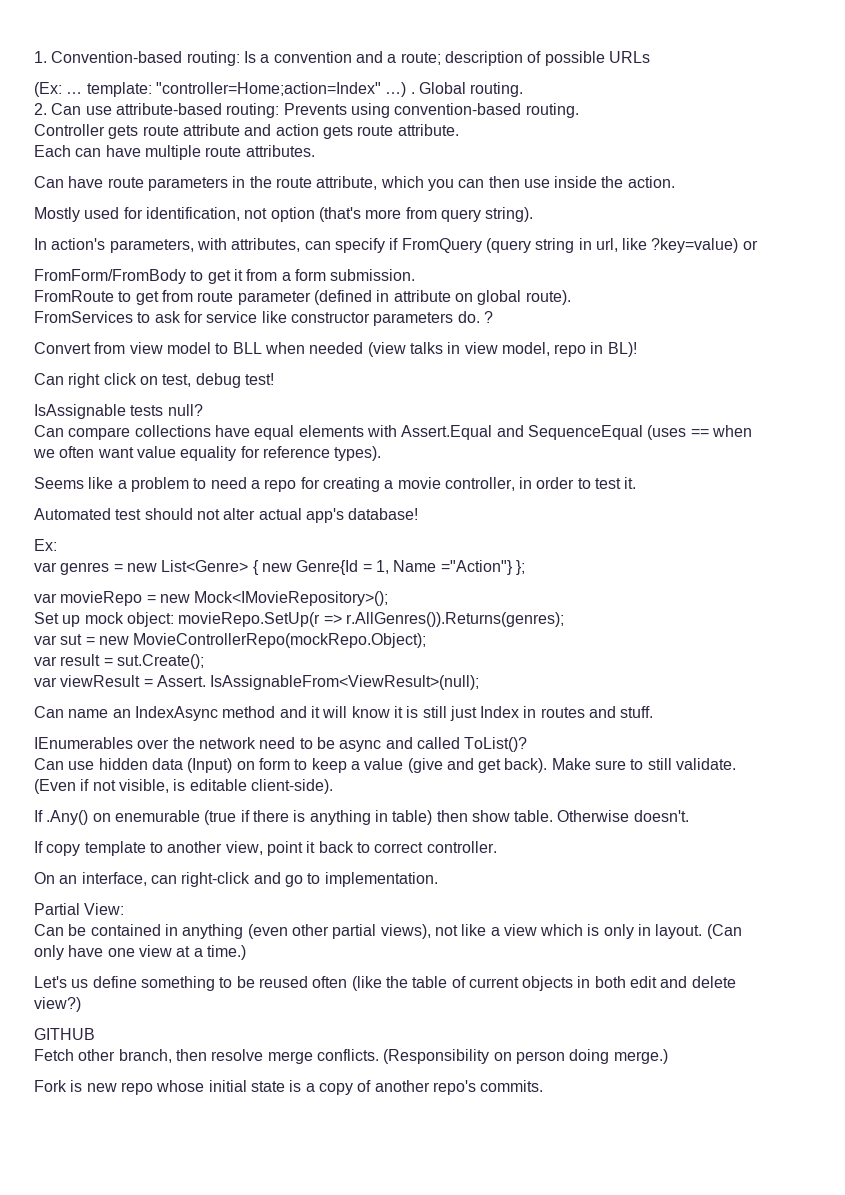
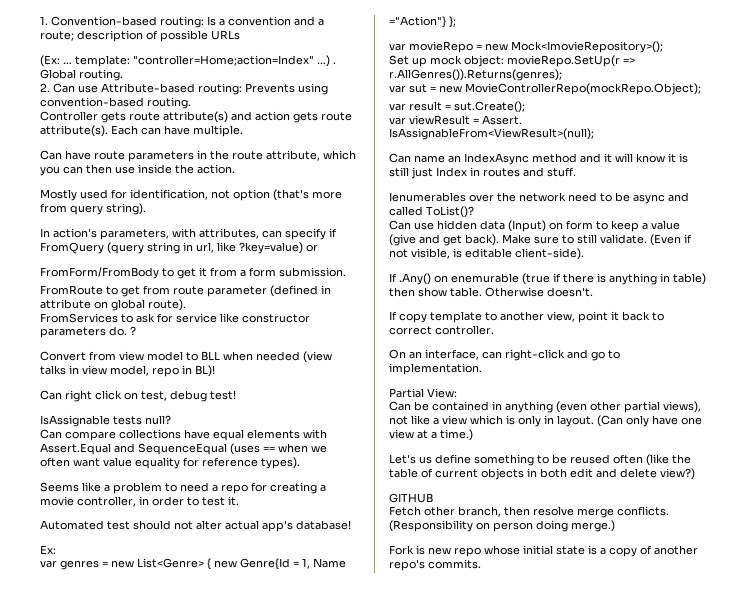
[115,103,222,115] attribute-based -> [101,83,195,93] Attribute-based
[182,124,240,136] attribute -> [163,111,228,123] attribute(s)
[397,124,459,136] attribute. // -> [40,125,108,137] attribute(s).
[144,145,315,160] multiple route attributes. -> [193,125,243,137] multiple.
[194,591,389,606] Mock<IMovieRepository>(); -> [511,41,663,53] Mock<ImovieRepository>();
[34,737,133,749] IEnumerables -> [389,192,466,202] Ienumerables

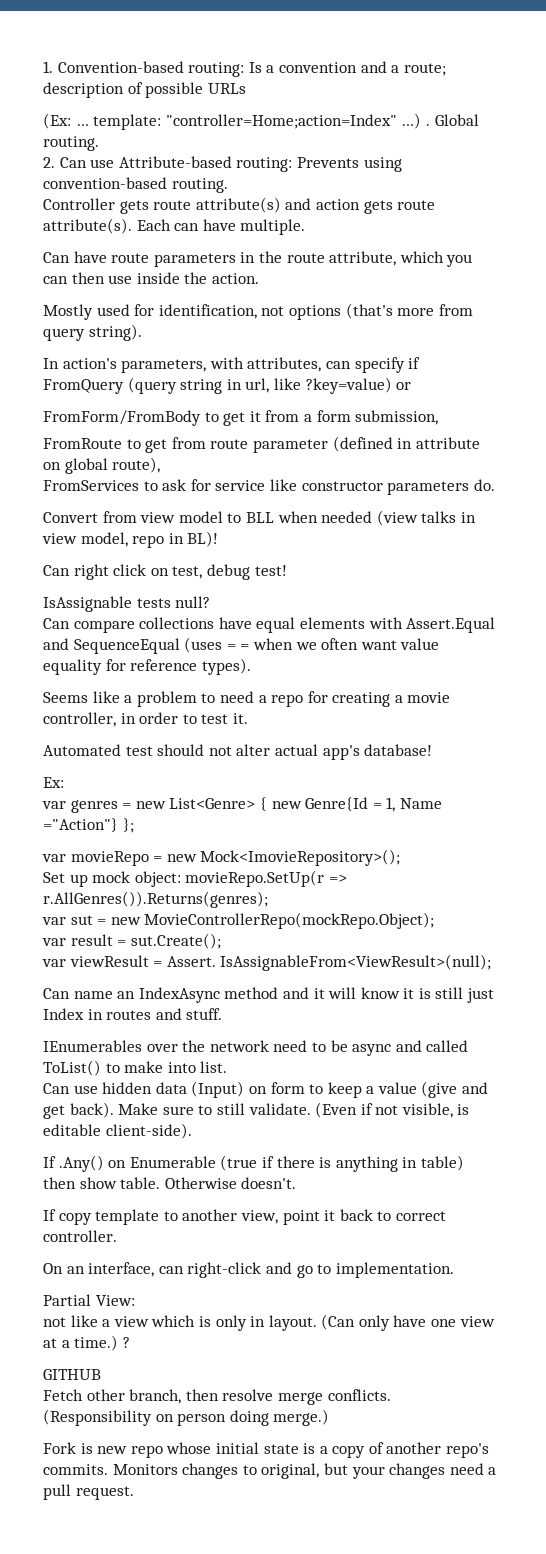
[233,189,270,201] option -> [288,305,341,320] options
[279,267,346,277] submission. -> [355,410,439,425] submission,
[148,299,186,311] route). -> [112,457,161,473] route),
[130,326,136,335] ? -> (495, 485) none
[263,446,275,452] == -> [226,644,250,650] = =
[389,192,466,202] Ienumerables -> [43,1040,142,1052] IEnumerables
[426,206,474,218] ToList()? -> [43,1060,228,1076] ToList() to make into list.
[451,273,519,283] enemurable -> [129,1156,216,1168] Enumerable
[389,401,701,413] Can be contained in anything (even other partial views), -> (135, 1300) none
[389,454,691,466] [389,468,695,480] // Let's us define something to be reused often (like the table of current objects in both edit and delete view?) -> [122,1337,130,1348] ?
(481, 564) none -> [112,1463,497,1479] [43,1484,134,1500] Monitors changes to original, but your changes need a pull request.

